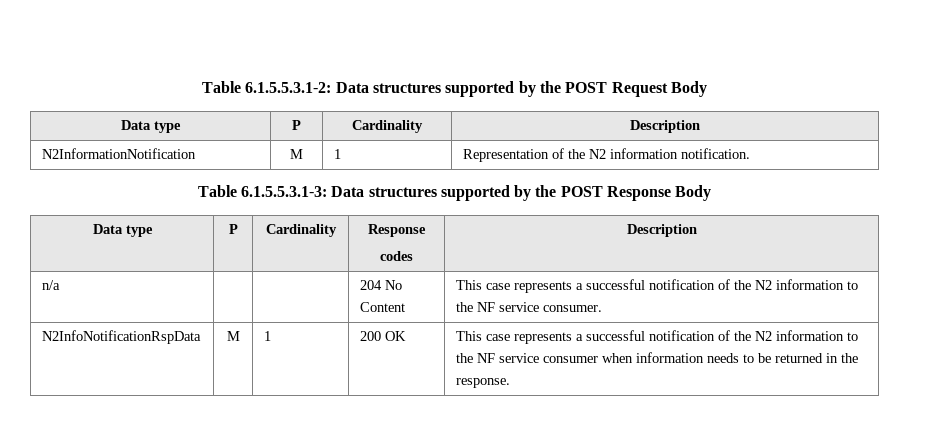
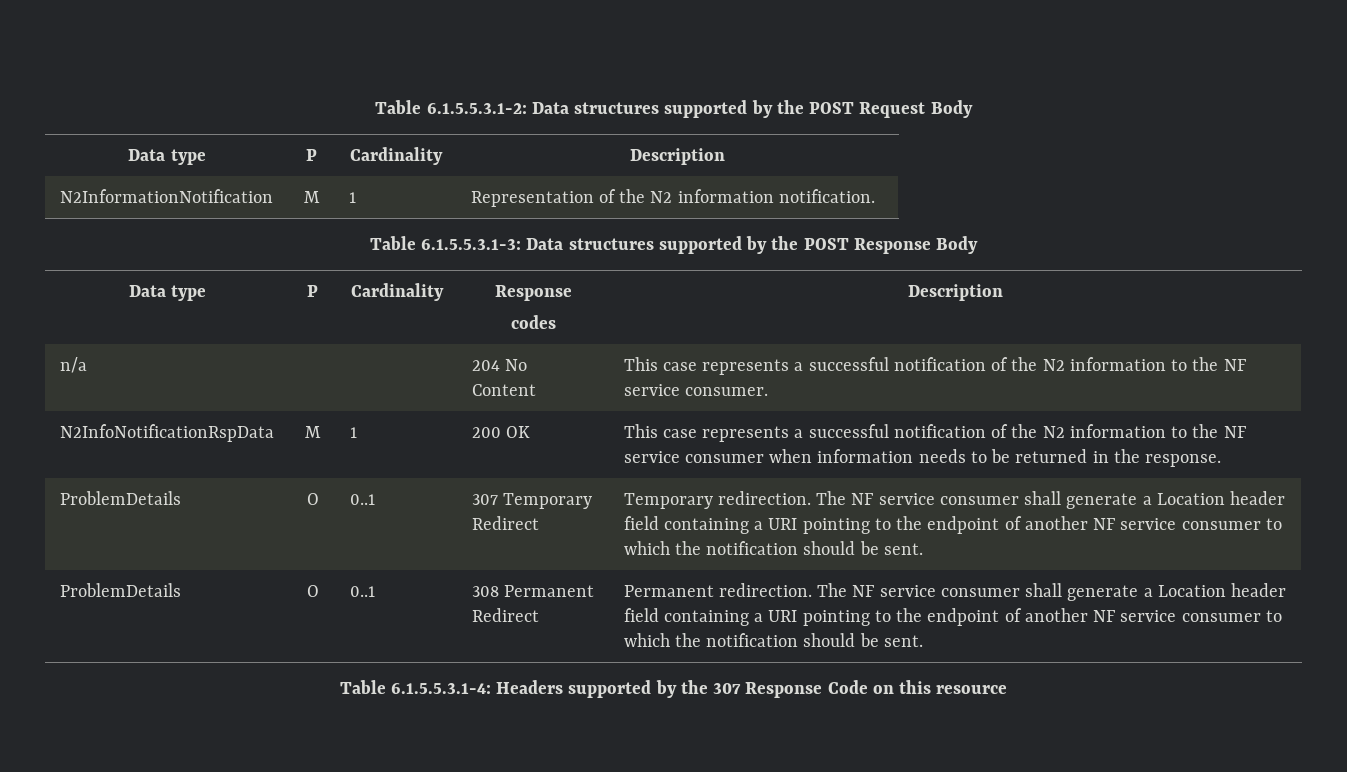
(511, 383) none -> [59,491,181,505] [306,493,319,505] [349,494,375,505] [471,493,592,509] [471,516,539,530] [623,491,1286,509] [623,516,1282,534] [623,541,923,555] [59,583,181,597] [306,585,319,597] [349,586,375,597] [471,585,594,597] [471,608,539,622] [623,583,1287,601] [623,608,1282,626] [623,633,923,647] [339,680,1008,698] // ProblemDetails | O | 0..1 | 307 Temporary Redirect | Temporary redirection. The NF service consumer shall generate a Location header field containing a URI pointing to the endpoint of another NF service consumer to which the notification should be sent. // ProblemDetails | O | 0..1 | 308 Permanent Redirect | Permanent redirection. The NF service consumer shall generate a Location header field containing a URI pointing to the endpoint of another NF service consumer to which the notification should be sent. // Table 6.1.5.5.3.1-4: Headers supported by the 307 Response Code on this resource

